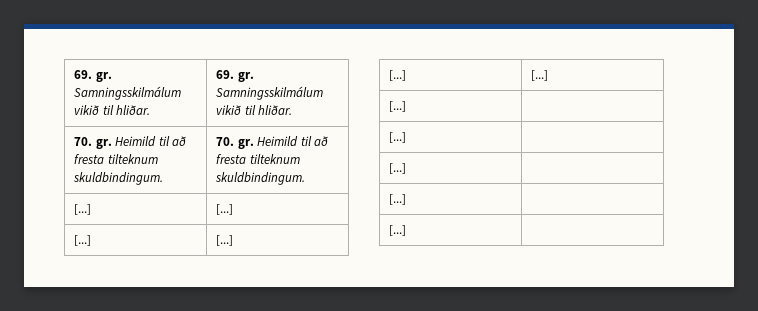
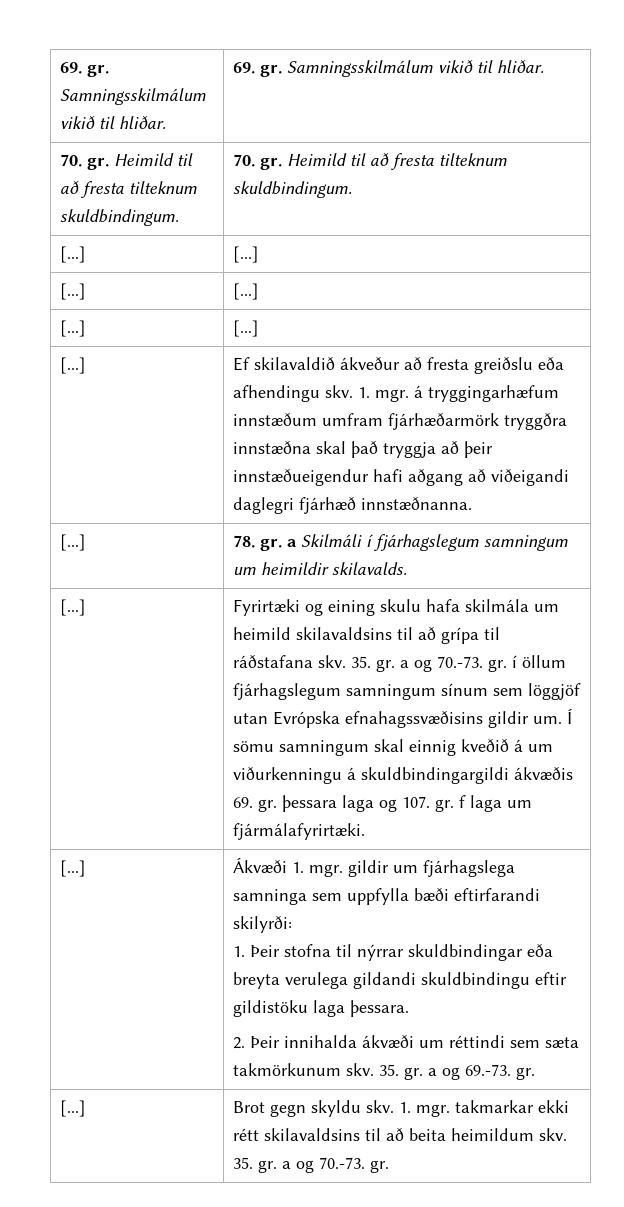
[389,132,407,143] [389,163,407,174] [389,194,407,205] [389,225,407,236] // [...] | // [...] | // [...] | // [...] | -> [232,357,564,374] [232,385,559,402] [232,413,567,430] [232,441,493,458] [232,469,569,486] [232,497,472,514] [59,534,86,551] [232,534,568,551] [232,562,407,575] [59,599,86,616] [232,599,559,616] [232,627,500,644] [232,655,566,672] [232,683,581,700] [232,708,572,728] [232,739,553,756] [232,767,573,784] [232,795,532,812] [232,823,365,840] [59,860,86,877] [232,857,515,877] [232,888,540,905] [232,916,292,933] [232,944,553,961] [232,972,567,989] [232,1000,409,1017] [232,1035,579,1049] [232,1063,535,1080] [59,1100,86,1117] [232,1100,569,1117] [232,1128,567,1141] [232,1157,389,1173] Ef skilavaldið ákveður að fresta greiðslu eða afhendingu skv. 1. mgr. á tryggingarhæfum innstæðum umfram fjárhæðarmörk tryggðra innstæðna skal það tryggja að þeir innstæðueigendur hafi aðgang að viðeigandi daglegri fjárhæð innstæðnanna. // [...] | 78. gr. a Skilmáli í fjárhagslegum samningum um heimildir skilavalds. // [...] | Fyrirtæki og eining skulu hafa skilmála um heimild skilavaldsins til að grípa til ráðstafana skv. 35. gr. a og 70.-73. gr. í öllum fjárhagslegum samningum sínum sem löggjöf utan Evrópska efnahagssvæðisins gildir um. Í sömu samningum skal einnig kveðið á um viðurkenningu á skuldbindingargildi ákvæðis 69. gr. þessara laga og 107. gr. f laga um fjármálafyrirtæki. // [...] | Ákvæði 1. mgr. gildir um fjárhagslega samninga sem uppfylla bæði eftirfarandi skilyrði: // 1. Þeir stofna til nýrrar skuldbindingar eða breyta verulega gildandi skuldbindingu eftir gildistöku laga þessara. // 2. Þeir innihalda ákvæði um réttindi sem sæta takmörkunum skv. 35. gr. a og 69.-73. gr. // [...] | Brot gegn skyldu skv. 1. mgr. takmarkar ekki rétt skilavaldsins til að beita heimildum skv. 35. gr. a og 70.-73. gr.

